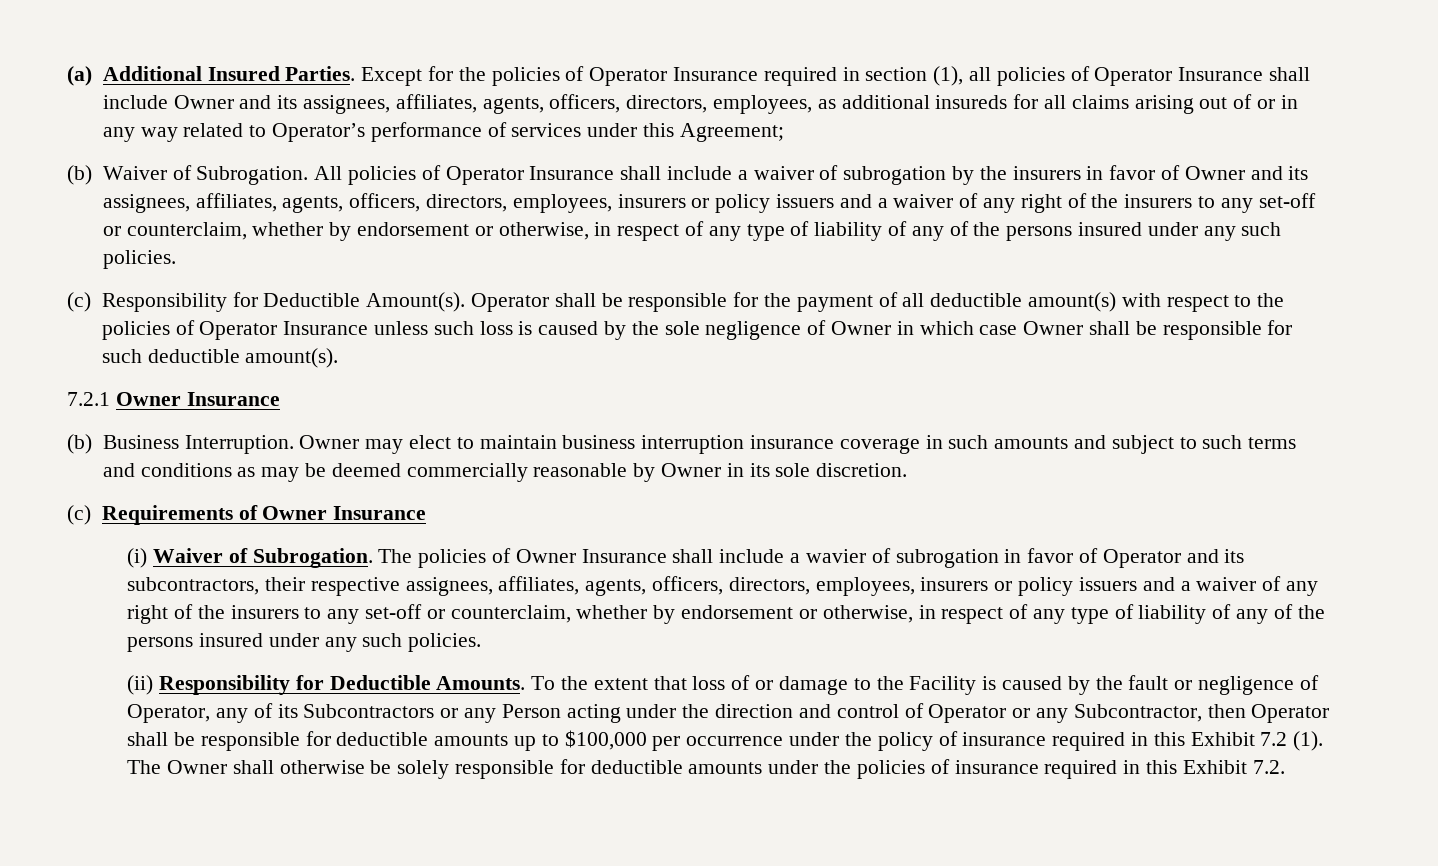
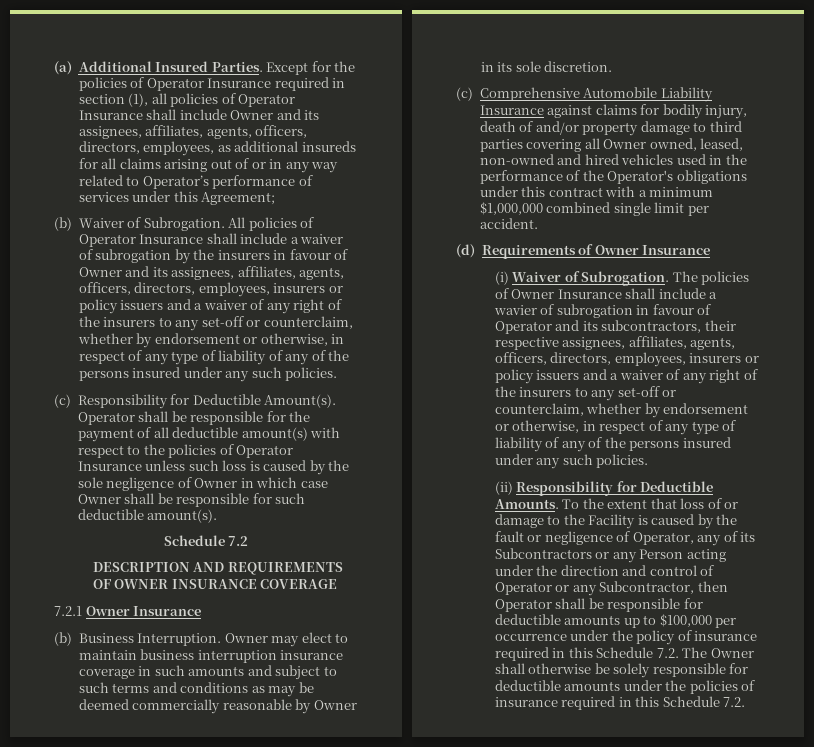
[1109,165,1156,180] favor -> [289,249,331,260] favour
(339, 358) none -> [163,535,249,546] [92,562,343,575] [92,579,338,589] // Schedule 7.2 // DESCRIPTION AND REQUIREMENTS OF OWNER INSURANCE COVERAGE
(91, 515) none -> [479,87,713,102] [479,104,748,119] [479,121,742,136] [479,138,744,152] [479,154,747,165] [479,170,747,184] [479,186,714,197] [479,202,709,216] [479,218,538,229] [456,244,475,258] Comprehensive Automobile Liability Insurance against claims for bodily injury, death of and/or property damage to third parties covering all Owner owned, leased, non-owned and hired vehicles used in the performance of the Operator's obligations under this contract with a minimum $1,000,000 combined single limit per accident. // (d)
[1027,548,1074,563] favor -> [652,304,694,315] favour
[1190,731,1324,751] Exhibit 7.2 (1). -> [596,647,679,658] Schedule 7.2.
[1182,760,1247,774] Exhibit -> [662,696,720,707] Schedule

